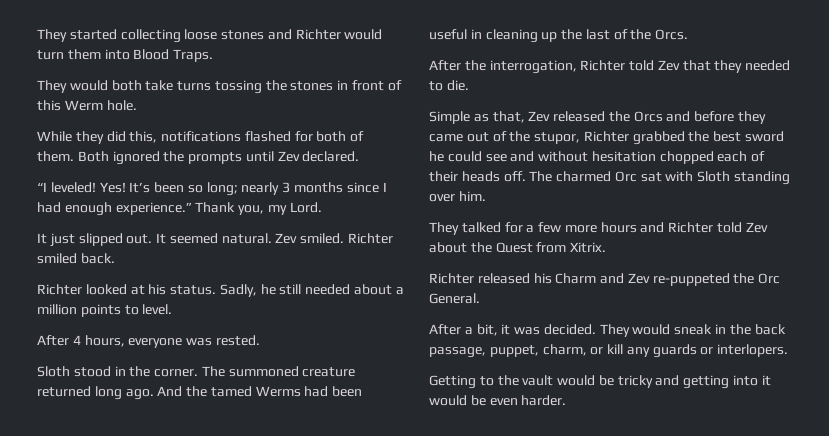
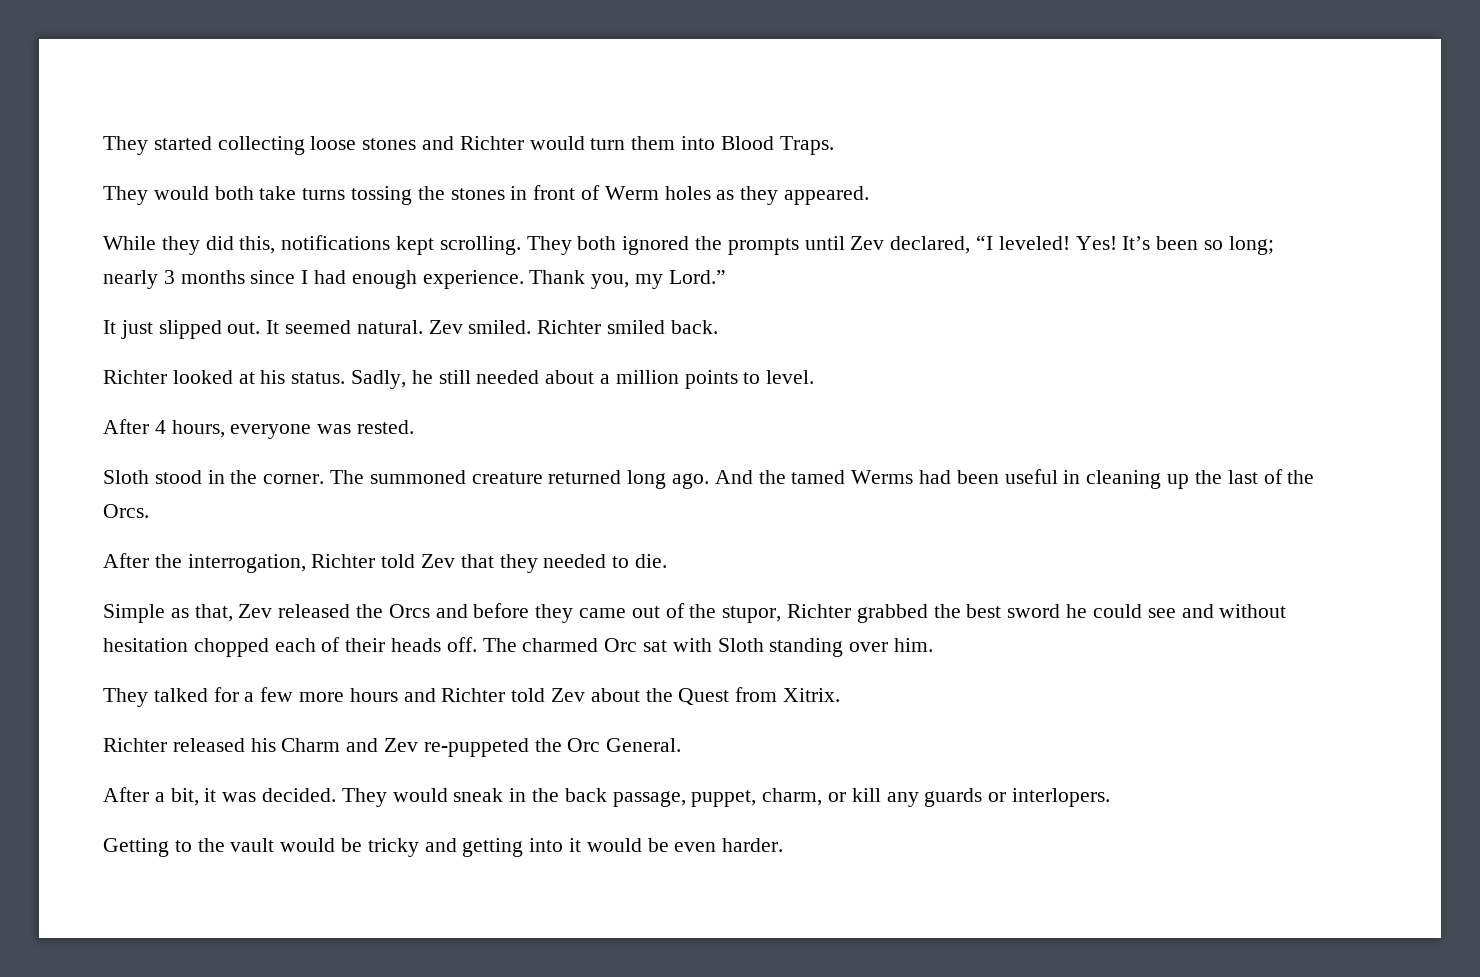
[37,100,137,111] this Werm hole. -> [604,186,870,205] Werm holes as they appeared.
[244,131,365,142] [37,151,109,162] flashed for both of them. Both -> [396,236,617,255] kept scrolling. They both
[302,151,360,162] declared. // -> [890,236,971,254] declared,
[115,202,192,215] experience.” -> [422,270,524,289] experience.
[289,202,322,213] Lord. -> [668,270,726,284] Lord.”

